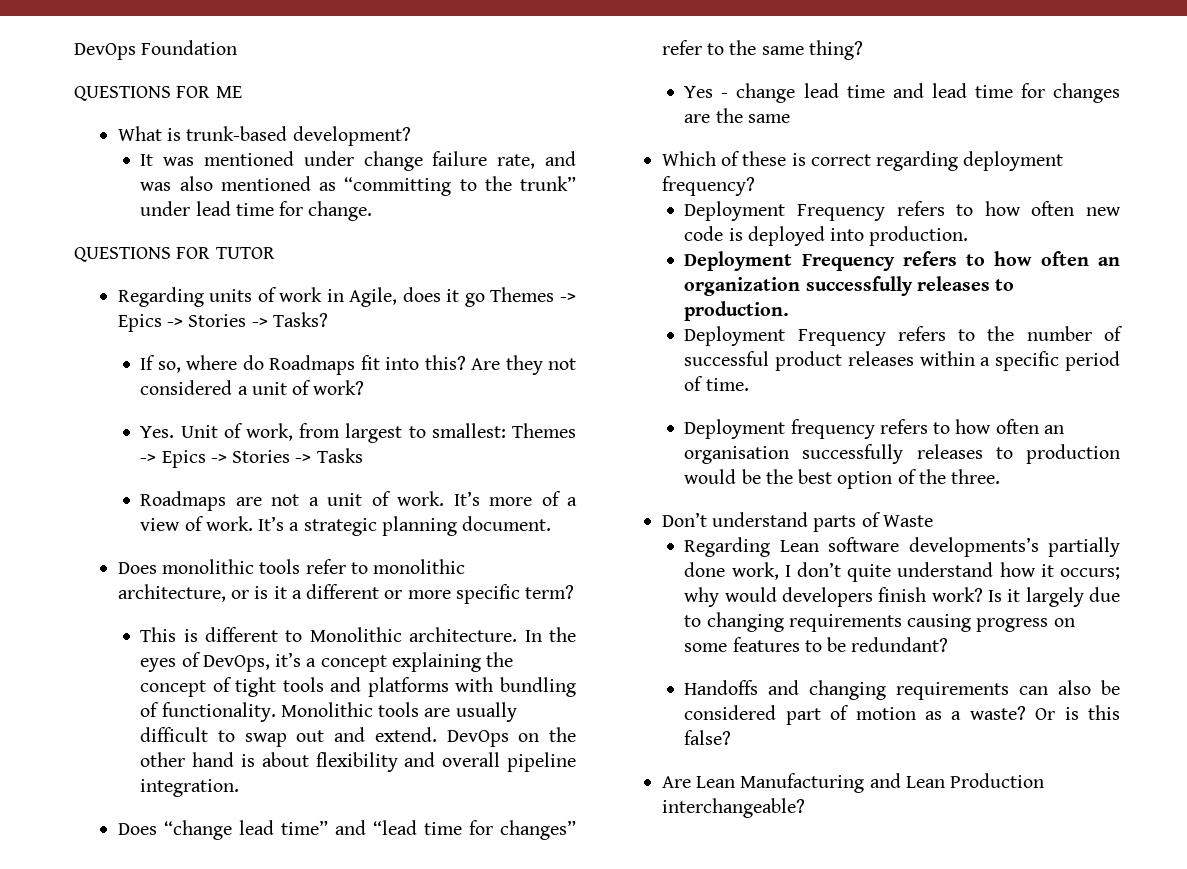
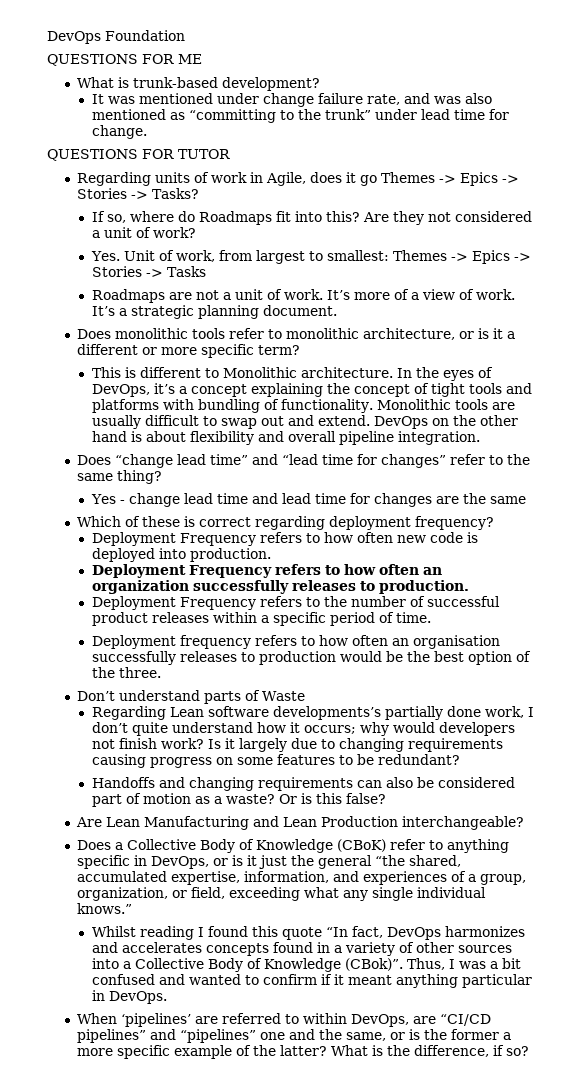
(873, 597) none -> [91,739,115,749] not
(805, 808) none -> [76,839,509,853] [76,855,461,869] [76,871,526,885] [76,887,486,901] [76,903,132,914] [91,926,525,940] [91,942,512,956] [91,958,521,972] [91,974,532,988] [91,990,167,1004] [76,1013,491,1027] [76,1029,511,1043] [76,1045,529,1059] // Does a Collective Body of Knowledge (CBoK) refer to anything specific in DevOps, or is it just the general “the shared, accumulated expertise, information, and experiences of a group, organization, or field, exceeding what any single individual knows.” // Whilst reading I found this quote “In fact, DevOps harmonizes and accelerates concepts found in a variety of other sources into a Collective Body of Knowledge (CBok)”. Thus, I was a bit confused and wanted to confirm if it meant anything particular in DevOps. // When ‘pipelines’ are referred to within DevOps, are “CI/CD pipelines” and “pipelines” one and the same, or is the former a more specific example of the latter? What is the difference, if so?

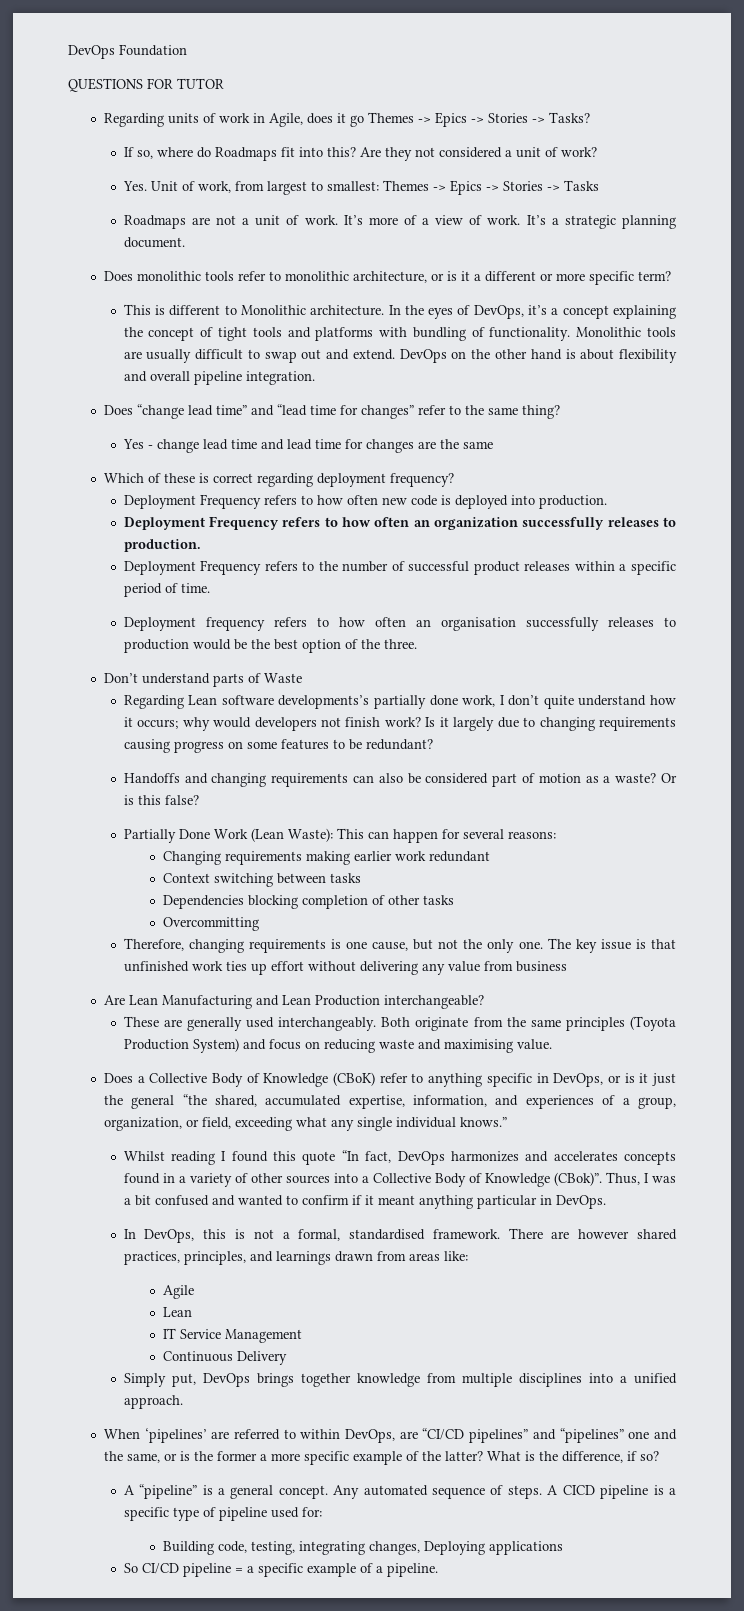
[47,54,202,66] [76,77,320,91] [91,93,492,107] [91,109,509,123] [91,125,147,139] // QUESTIONS FOR ME // What is trunk-based development? // It was mentioned under change failure rate, and was also mentioned as “committing to the trunk” under lead time for change. -> (187, 50) none
(386, 798) none -> [123,828,556,843] [163,851,491,865] [163,873,362,887] [163,895,455,909] [163,917,260,931] [123,938,676,953] [123,961,567,975] // Partially Done Work (Lean Waste): This can happen for several reasons: // Changing requirements making earlier work redundant // Context switching between tasks // Dependencies blocking completion of other tasks // Overcommitting // Therefore, changing requirements is one cause, but not the only one. The key issue is that unfinished work ties up effort without delivering any value from business
(524, 823) none -> [123,1016,676,1031] [123,1038,552,1053] // These are generally used interchangeably. Both originate from the same principles (Toyota Production System) and focus on reducing waste and maximising value.
(167, 997) none -> [123,1228,677,1243] [123,1251,468,1265] [163,1285,195,1299] [163,1307,193,1317] [163,1328,303,1343] [163,1351,288,1365] [123,1373,677,1387] [123,1395,183,1409] // In DevOps, this is not a formal, standardised framework. There are however shared practices, principles, and learnings drawn from areas like: // Agile // Lean // IT Service Management // Continuous Delivery // Simply put, DevOps brings together knowledge from multiple disciplines into a unified approach.
(529, 1051) none -> [123,1484,676,1499] [123,1507,322,1521] [163,1541,564,1555] [123,1563,438,1577] // A “pipeline” is a general concept. Any automated sequence of steps. A CICD pipeline is a specific type of pipeline used for: // Building code, testing, integrating changes, Deploying applications // So CI/CD pipeline = a specific example of a pipeline.

